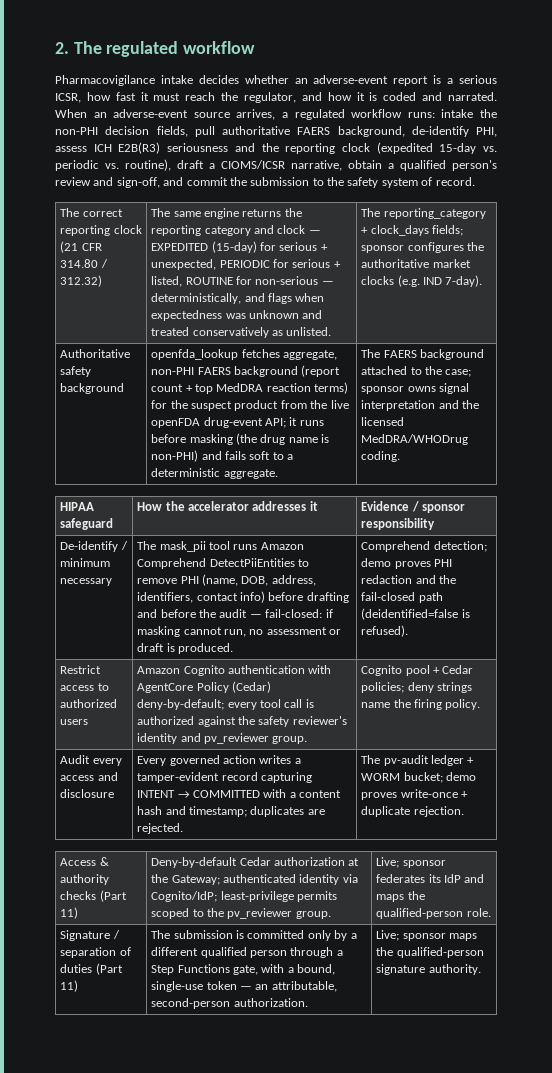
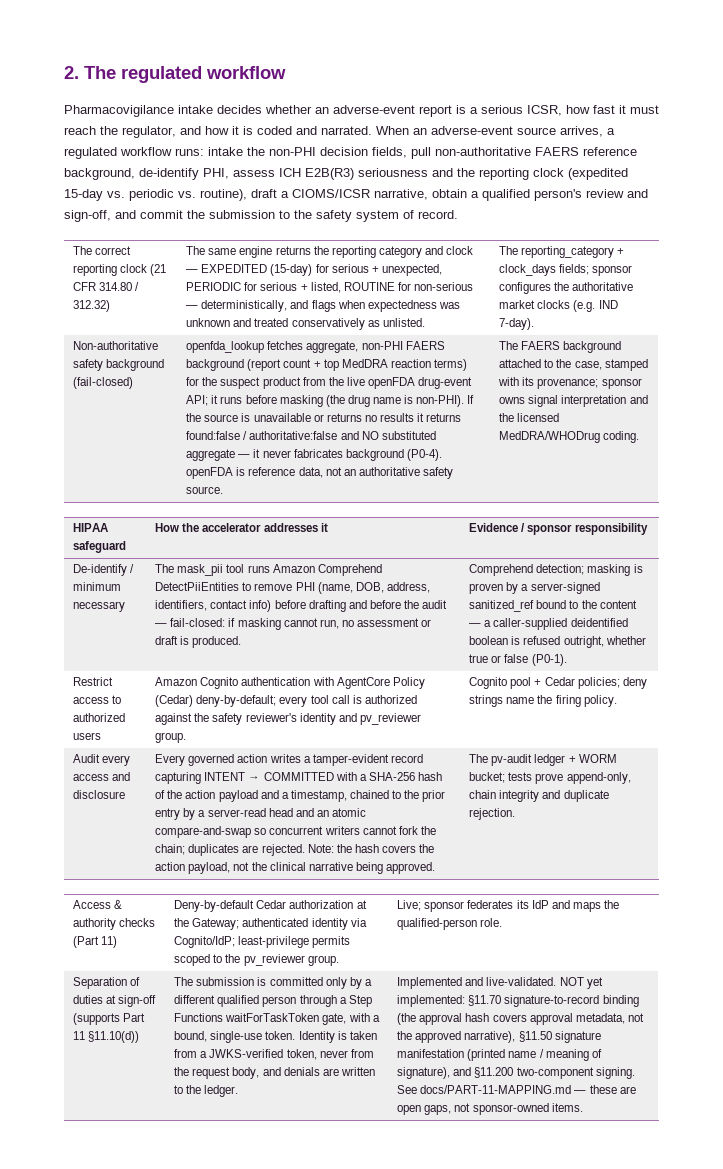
[222,126,331,135] authoritative FAERS -> [435,147,637,156] non-authoritative FAERS reference
[60,349,131,358] Authoritative -> [73,341,159,350] Non-authoritative
(125, 388) none -> [73,377,134,389] (fail-closed)
[151,450,294,462] [151,468,278,479] non-PHI) and fails soft to a deterministic aggregate. -> [416,395,475,407] [186,413,462,422] [186,431,436,440] [186,449,442,461] [186,467,454,479] [186,486,224,494] non-PHI). If the source is unavailable or returns no results it returns found:false / authoritative:false and NO substituted aggregate — it never fabricates background (P0-4). openFDA is reference data, not an authoritative safety source.
[445,369,472,377] case; -> [574,359,648,371] [498,377,599,389] case, stamped with its provenance;
[361,558,453,569] [361,575,457,584] [361,592,443,603] [361,608,470,620] [361,625,409,637] demo proves PHI redaction and the fail-closed path (deidentified=false is refused). -> [587,564,643,576] [469,582,600,594] [469,600,637,612] [469,618,628,630] [469,636,646,648] [469,654,567,666] masking is proven by a server-signed sanitized_ref bound to the content — a caller-supplied deidentified boolean is refused outright, whether true or false (P0-1).
[299,790,342,798] [137,806,325,817] [137,823,184,834] content hash and timestamp; duplicates are rejected. -> [368,772,443,781] [155,790,446,802] [155,808,367,820] [155,826,436,838] [155,844,435,856] [155,862,436,874] SHA-256 hash of the action payload and a timestamp, chained to the prior entry by a server-read head and an atomic compare-and-swap so concurrent writers cannot fork the chain; duplicates are rejected. Note: the hash covers the action payload, not the clinical narrative being approved.
[446,772,477,781] [361,789,469,800] demo proves write-once + -> [508,772,631,784] [469,790,561,802] tests prove append-only, chain integrity and
[60,930,120,941] [60,947,131,958] [60,963,123,975] [60,980,79,992] Signature / separation of duties (Part 11) -> [73,977,141,989] [73,995,157,1007] [73,1013,146,1025] [73,1031,140,1043] Separation of duties at sign-off (supports Part 11 §11.10(d))
(230, 968) none -> [225,1013,320,1022] waitForTaskToken
[206,981,337,992] [151,998,308,1009] [376,930,478,941] [376,947,484,958] [376,964,481,975] token — an attributable, second-person authorization. | Live; sponsor maps the qualified-person signature authority. -> [265,1031,377,1043] [174,1049,374,1060] [174,1067,375,1079] [174,1085,239,1097] [397,977,603,989] [397,995,639,1007] [397,1013,644,1025] [397,1031,601,1043] [397,1049,602,1061] [397,1067,635,1079] [397,1085,636,1094] [397,1103,583,1115] token. Identity is taken from a JWKS-verified token, never from the request body, and denials are written to the ledger. | Implemented and live-validated. NOT yet implemented: §11.70 signature-to-record binding (the approval hash covers approval metadata, not the approved narrative), §11.50 signature manifestation (printed name / meaning of signature), and §11.200 two-component signing. See docs/PART-11-MAPPING.md — these are open gaps, not sponsor-owned items.

